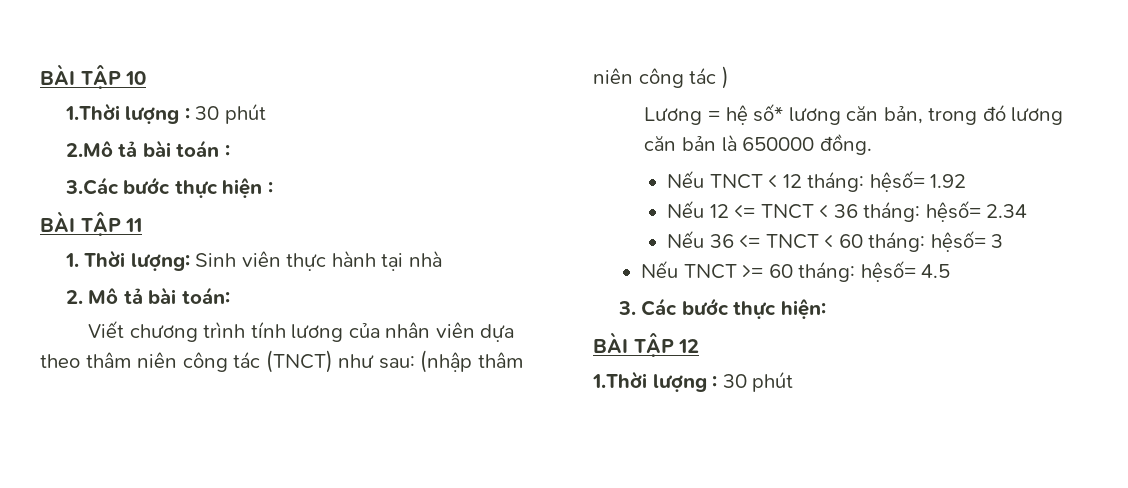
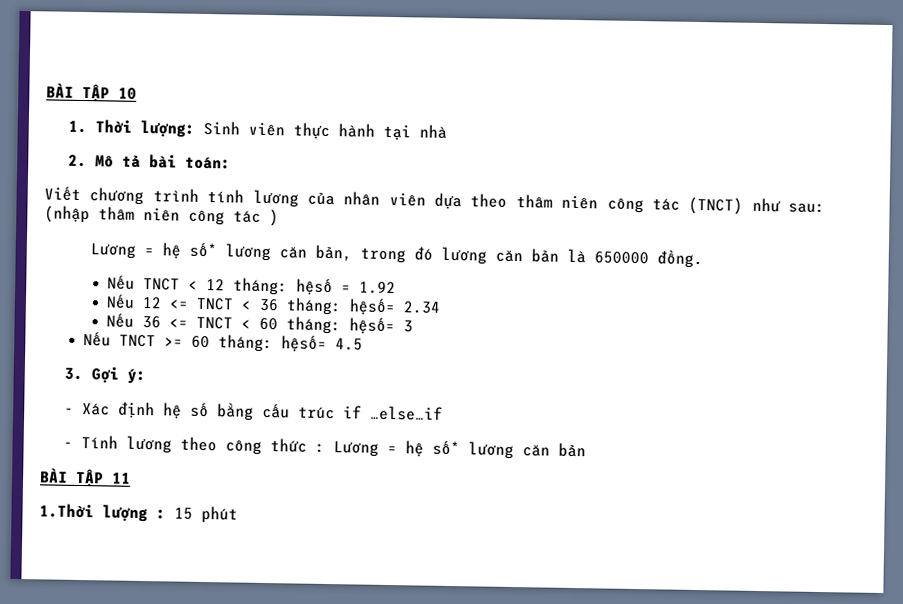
[64,103,266,124] [65,140,230,157] [64,177,273,198] [40,211,143,236] // 1.Thời lượng : 30 phút // 2.Mô tả bài toán : // 3.Các bước thực hiện : // BÀI TẬP 11 -> (137, 93) none
[869,170,925,192] hệsố= -> [296,278,352,296] hệsố =
[641,298,826,319] [593,332,700,357] [592,371,747,392] Các bước thực hiện: // BÀI TẬP 12 // 1.Thời lượng : 30 -> [91,366,147,385] [64,401,444,421] [63,435,587,460] [40,468,131,488] [39,503,193,523] Gợi ý: // - Xác định hệ số bằng cấu trúc if …else…if // - Tính lương theo công thức : Lương = hệ số* lương căn bản // BÀI TẬP 11 // 1.Thời lượng : 15

